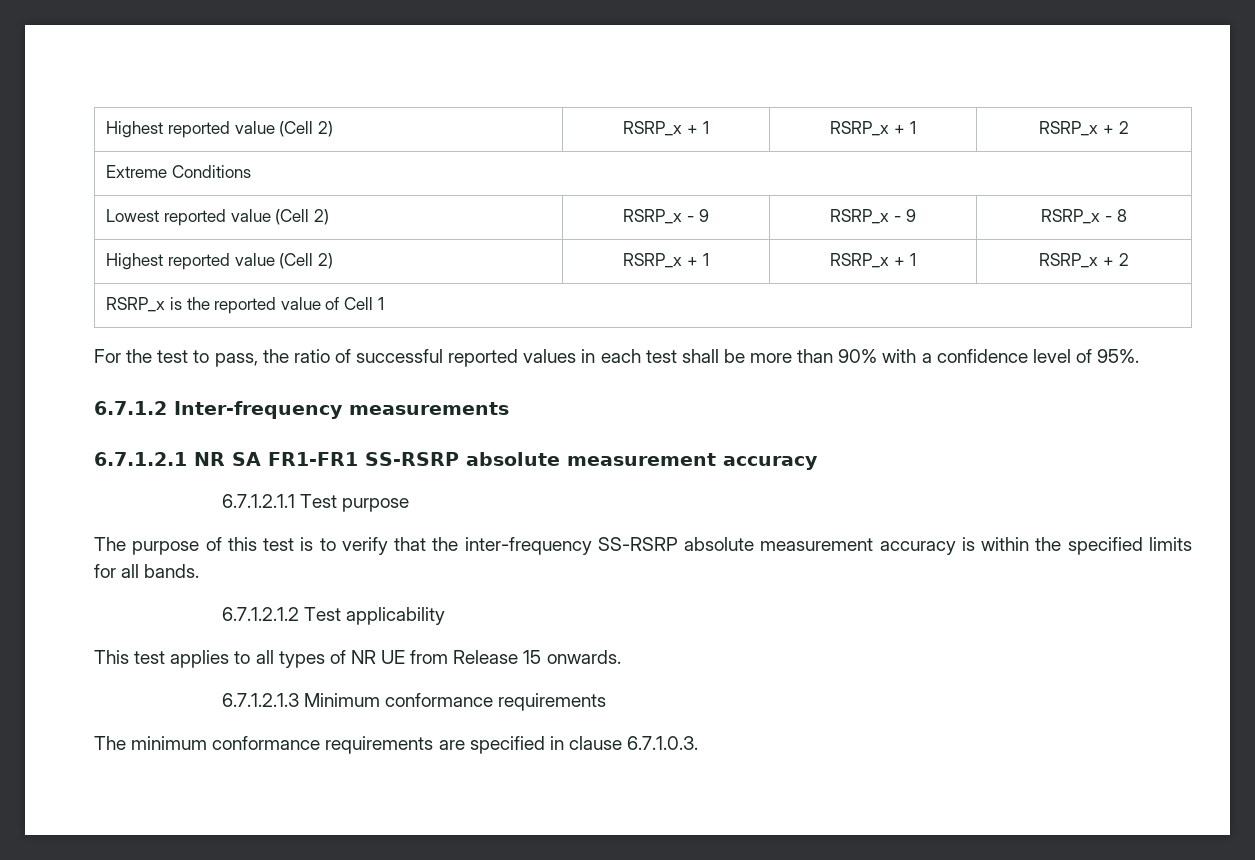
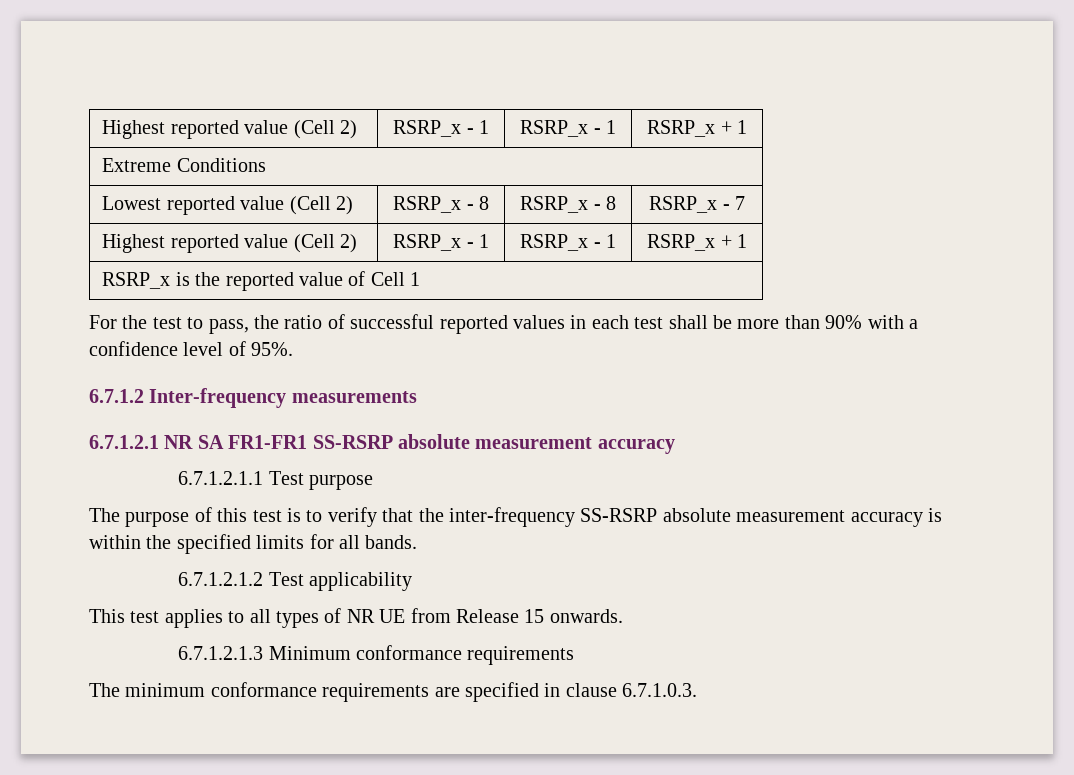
[106,121,333,138] [623,121,709,136] [830,121,916,136] [1039,121,1129,136] Highest reported value (Cell 2) | RSRP_x + 1 | RSRP_x + 1 | RSRP_x + 2 -> [102,120,358,139] [393,120,489,137] [520,120,616,137] [647,120,747,137] Highest reported value (Cell 2) | RSRP_x - 1 | RSRP_x - 1 | RSRP_x + 1
[698,209,709,222] [830,209,916,224] [1041,209,1127,224] [106,253,333,270] [623,253,709,268] [830,253,916,268] [1039,253,1129,268] 9 | RSRP_x - 9 | RSRP_x - 8 // Highest reported value (Cell 2) | RSRP_x + 1 | RSRP_x + 1 | RSRP_x + 2 -> [478,196,489,210] [520,196,616,213] [649,196,745,213] [102,234,358,253] [393,234,489,251] [520,234,616,251] [647,234,747,251] 8 | RSRP_x - 8 | RSRP_x - 7 // Highest reported value (Cell 2) | RSRP_x - 1 | RSRP_x - 1 | RSRP_x + 1

